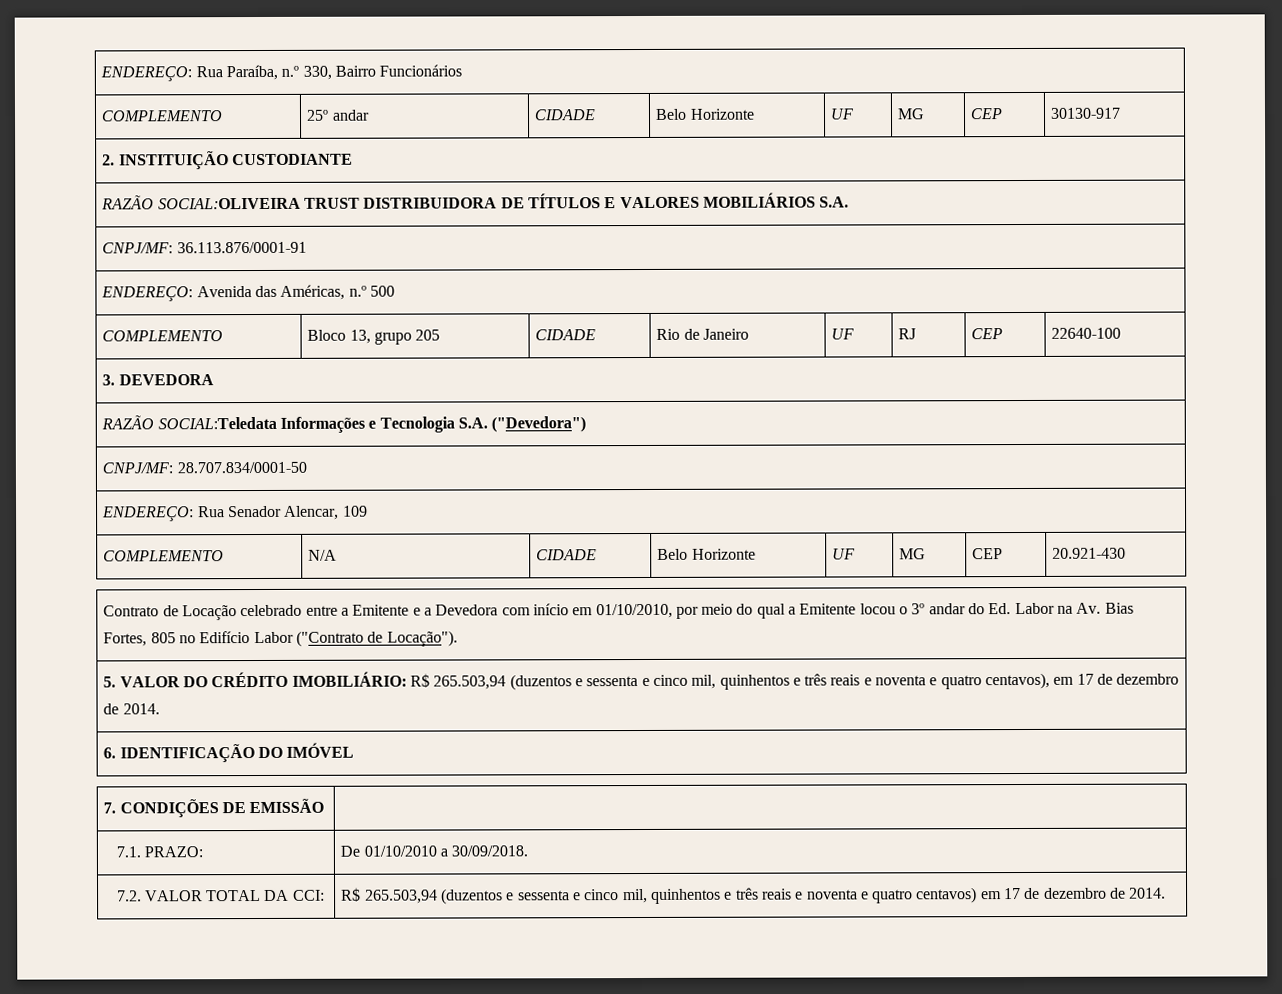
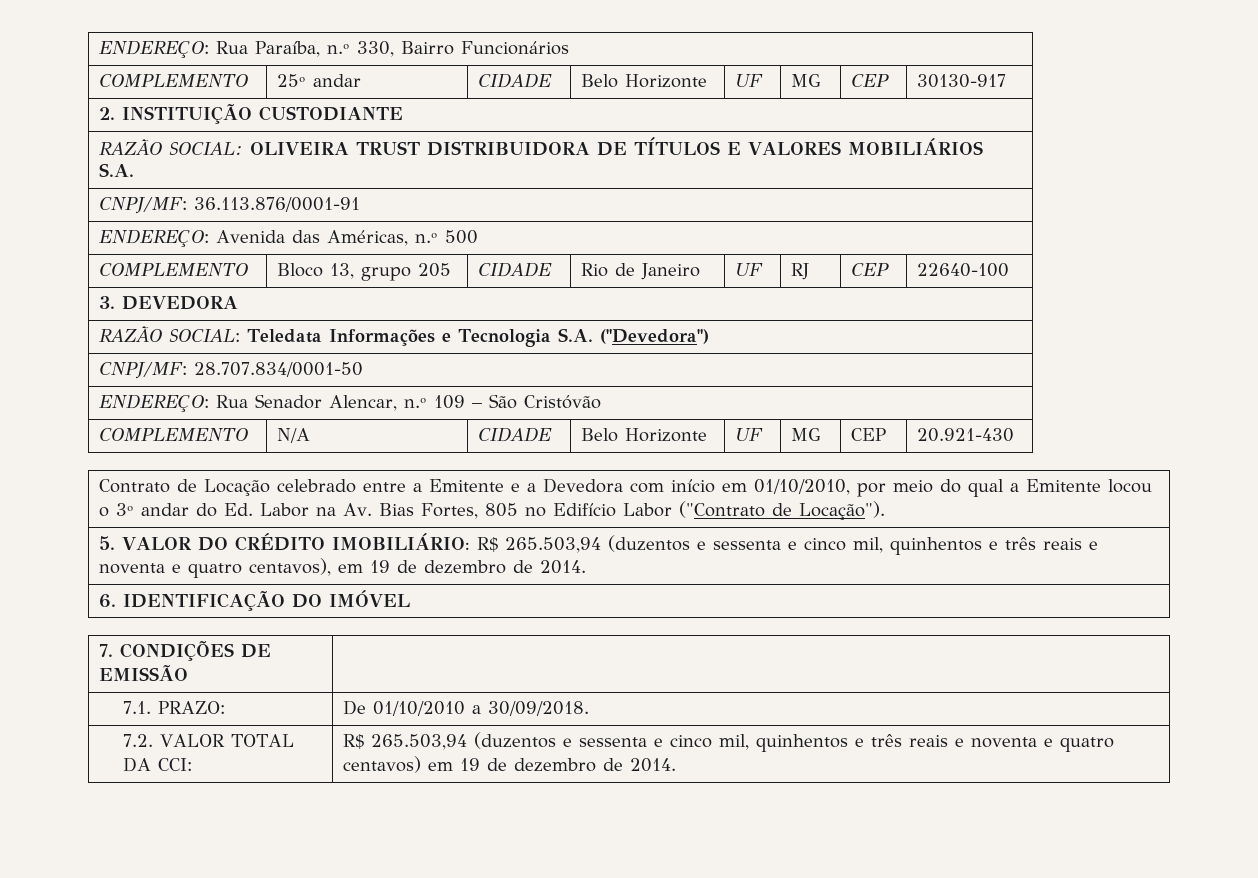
[157,197,301,210] SOCIAL:OLIVEIRA -> [169,142,350,155] SOCIAL: OLIVEIRA
[157,416,277,430] SOCIAL:Teledata -> [169,329,323,343] SOCIAL: Teledata
(340, 512) none -> [404,398,428,408] n.º
(368, 511) none -> [472,394,602,409] – São Cristóvão
[1076,673,1094,685] 17 -> [370,560,391,573] 19
[1004,888,1022,900] 17 -> [460,758,481,771] 19

